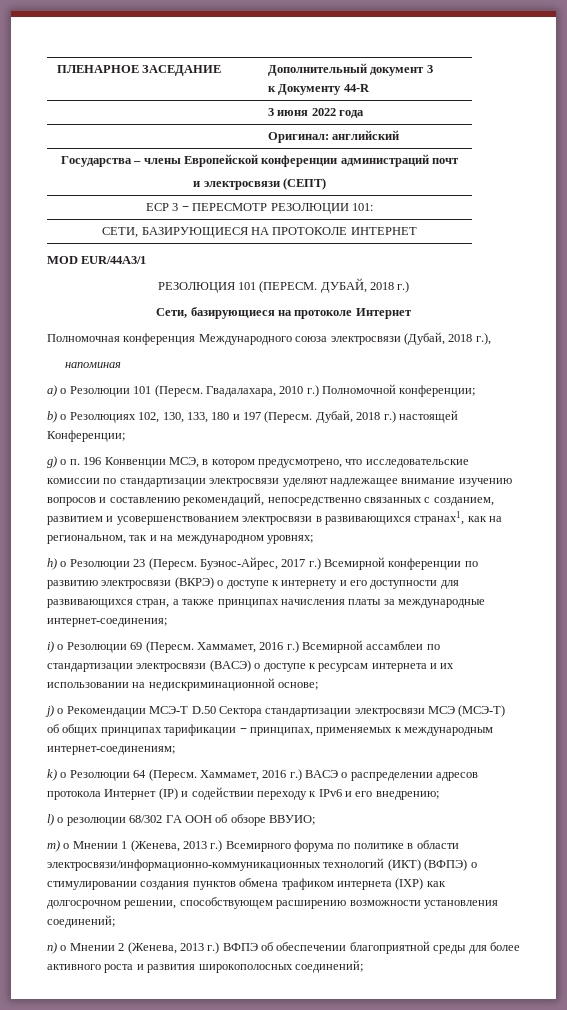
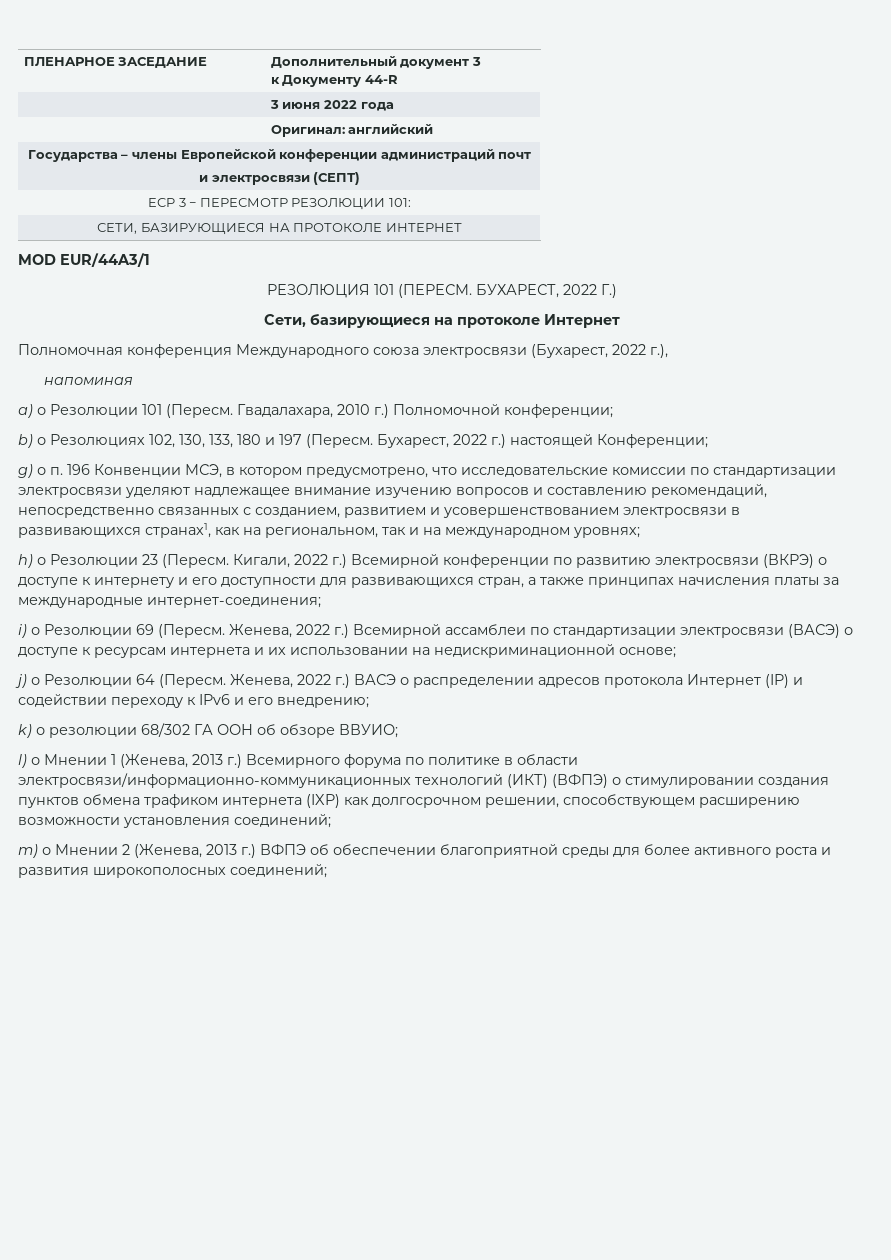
[320,278,410,293] ДУБАЙ, 2018 г.) -> [476,284,617,298] БУХАРЕСТ, 2022 Г.)
[403,332,473,345] (Дубай, 2018 -> [531,344,646,358] (Бухарест, 2022
[315,410,381,423] Дубай, 2018 -> [377,434,487,448] Бухарест, 2022
[199,557,306,570] Буэнос-Айрес, 2017 -> [233,554,328,568] Кигали, 2022
[196,642,284,653] Хаммамет, 2016 -> [229,624,330,638] Женева, 2022
[66,705,506,717] [47,724,493,736] [47,746,175,755] [47,769,67,781] Рекомендации МСЭ-Т D.50 Сектора стандартизации электросвязи МСЭ (МСЭ-Т) об общих принципах тарификации − принципах, применяемых к международным интернет-соединениям; // k) о -> (40, 681) none
[199,770,287,781] Хаммамет, 2016 -> [230,674,331,688] Женева, 2022
[47,814,54,826] l) -> [18,724,32,738] k)
[47,840,60,852] m) -> [18,754,27,768] l)
[47,942,57,954] n) -> [18,844,38,858] m)

